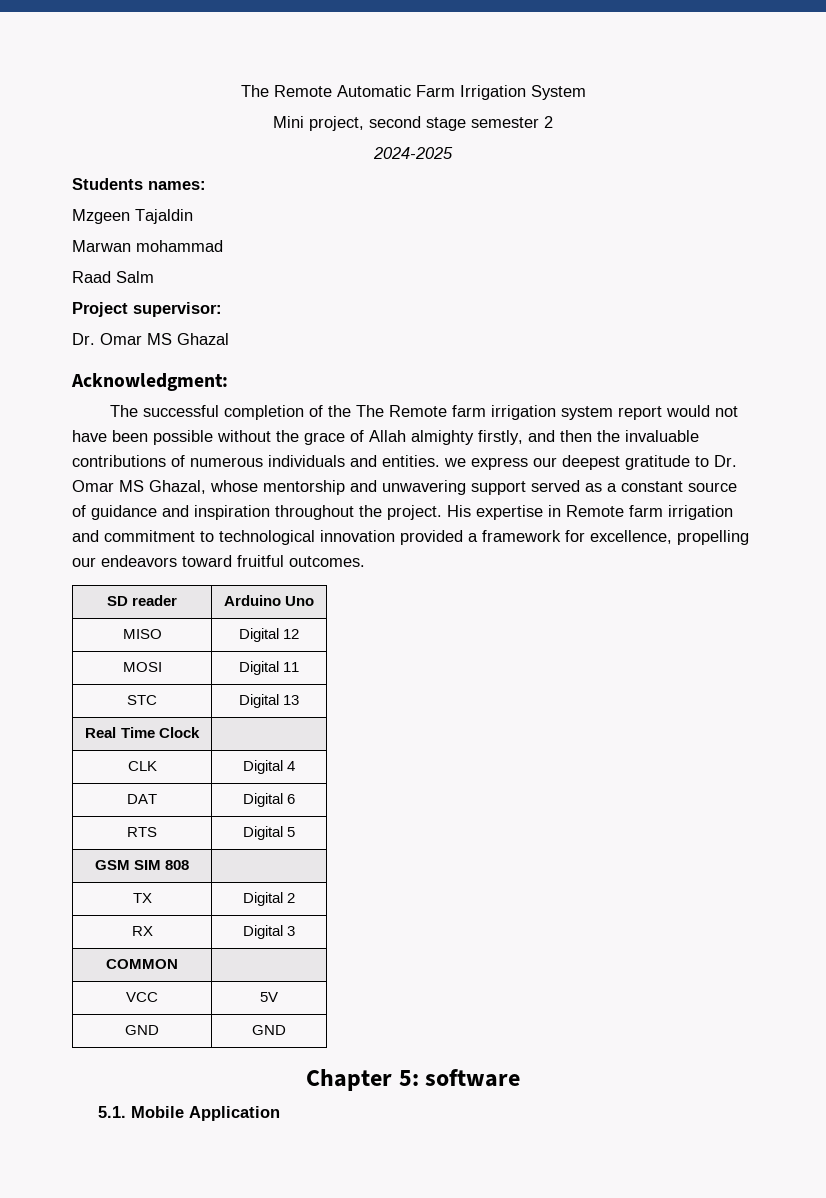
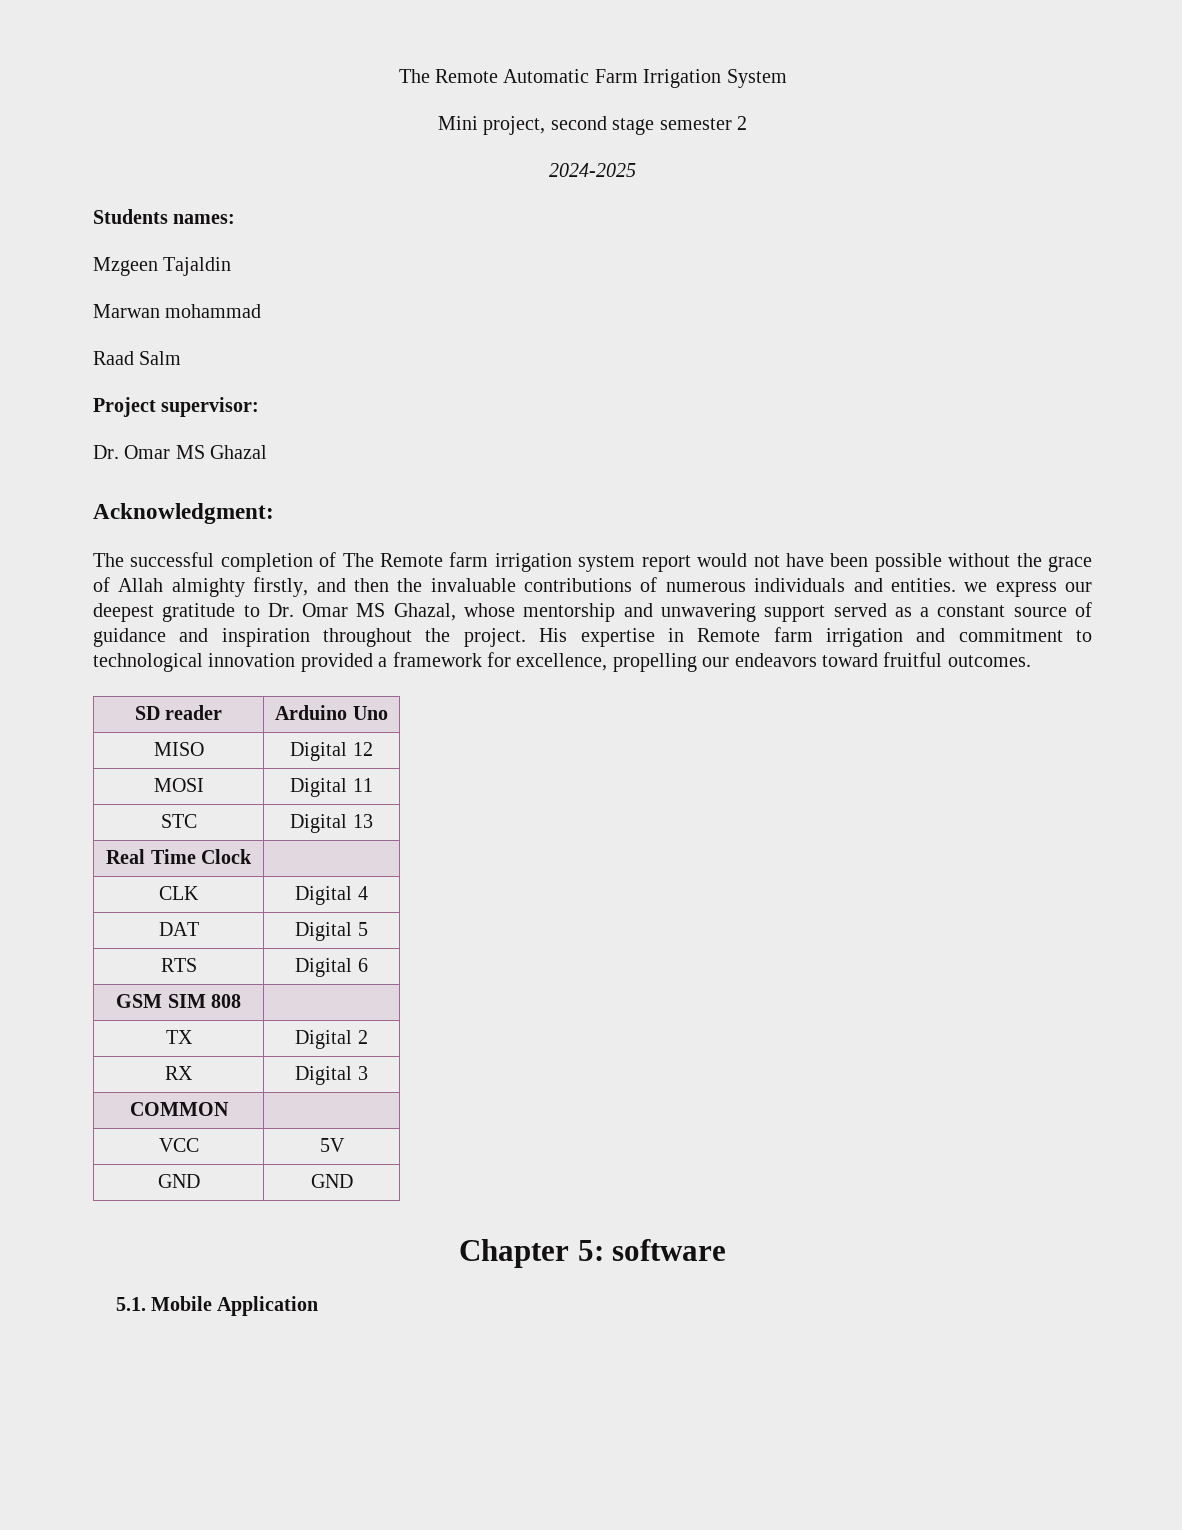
[328,405,352,417] the -> (337, 559) none
[287,794,296,804] 6 -> [357,922,368,936] 5
[287,827,296,837] 5 -> [357,958,368,972] 6

